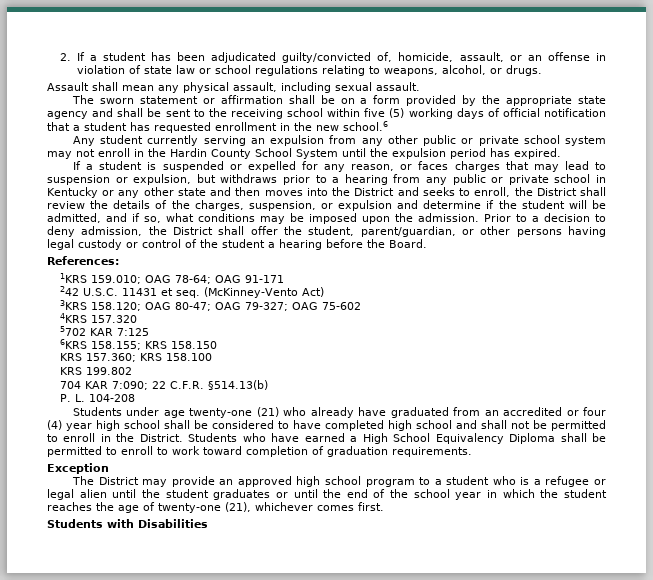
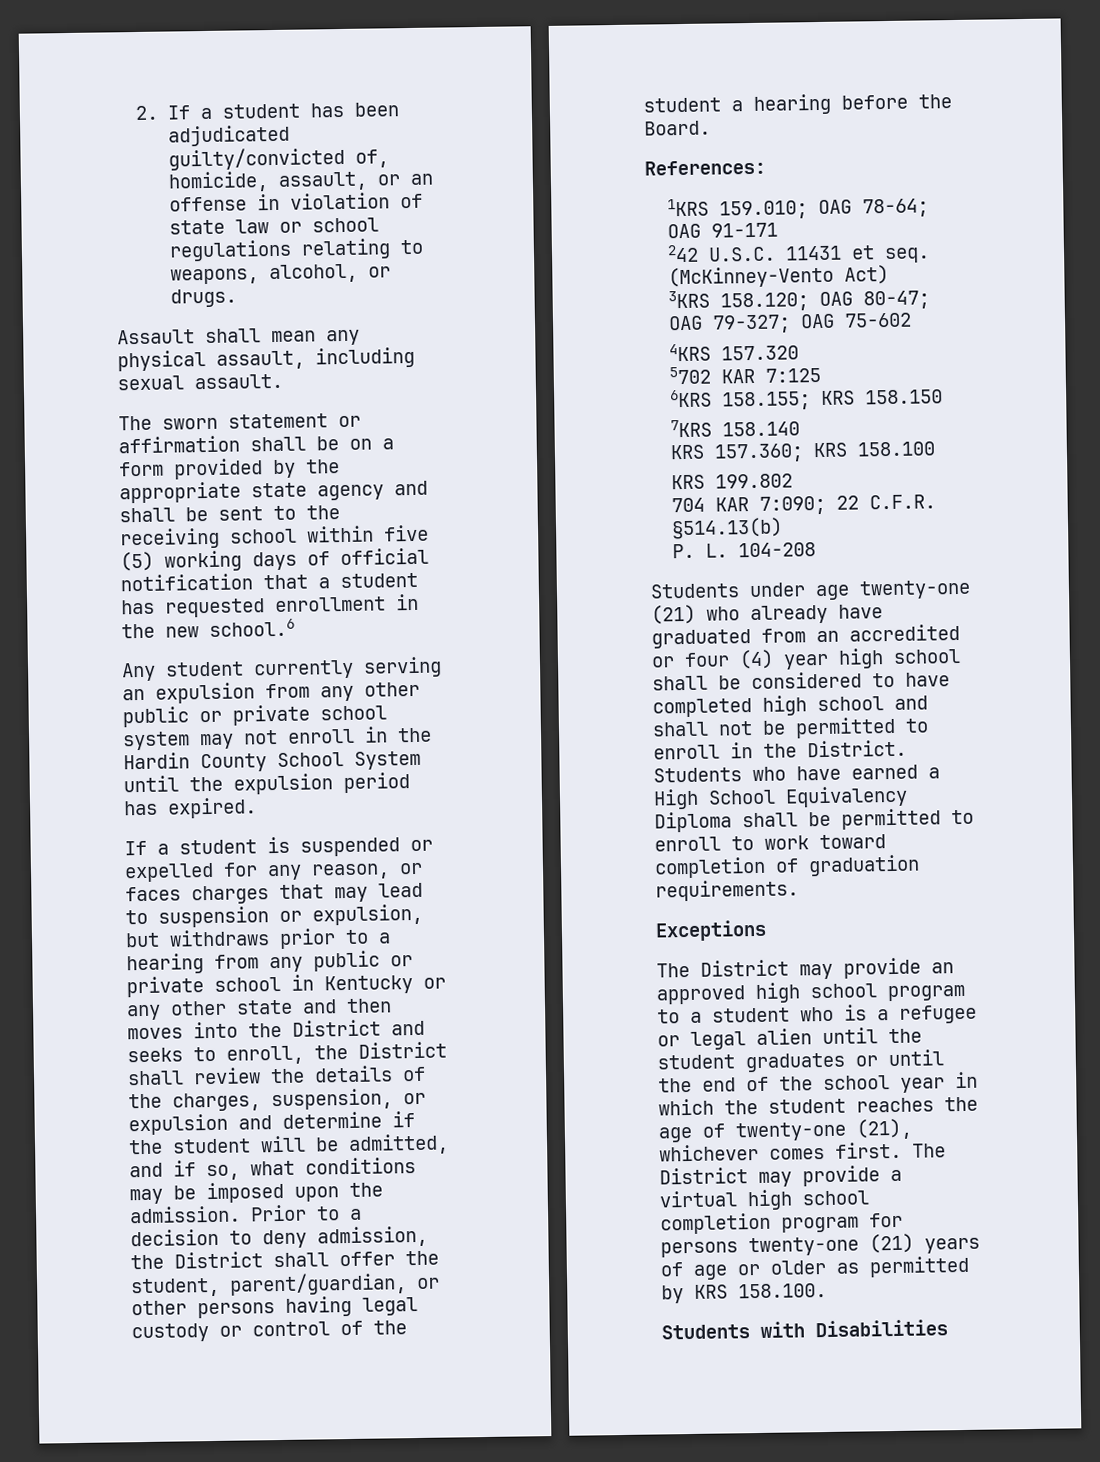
(218, 345) none -> [670,419,801,438] // 7KRS 158.140
[47,463,109,474] Exception -> [655,919,767,942] Exceptions
(384, 506) none -> [912,1143,946,1158] [659,1165,902,1187] [659,1189,869,1211] [660,1212,903,1235] [660,1233,980,1258] [660,1255,970,1280] [661,1283,827,1304] The District may provide a virtual high school completion program for persons twenty-one (21) years of age or older as permitted by KRS 158.100.

